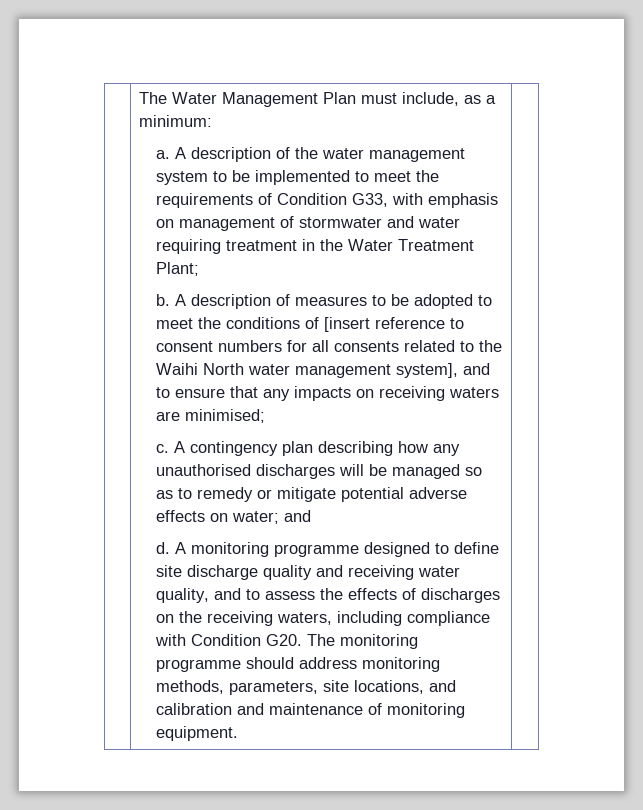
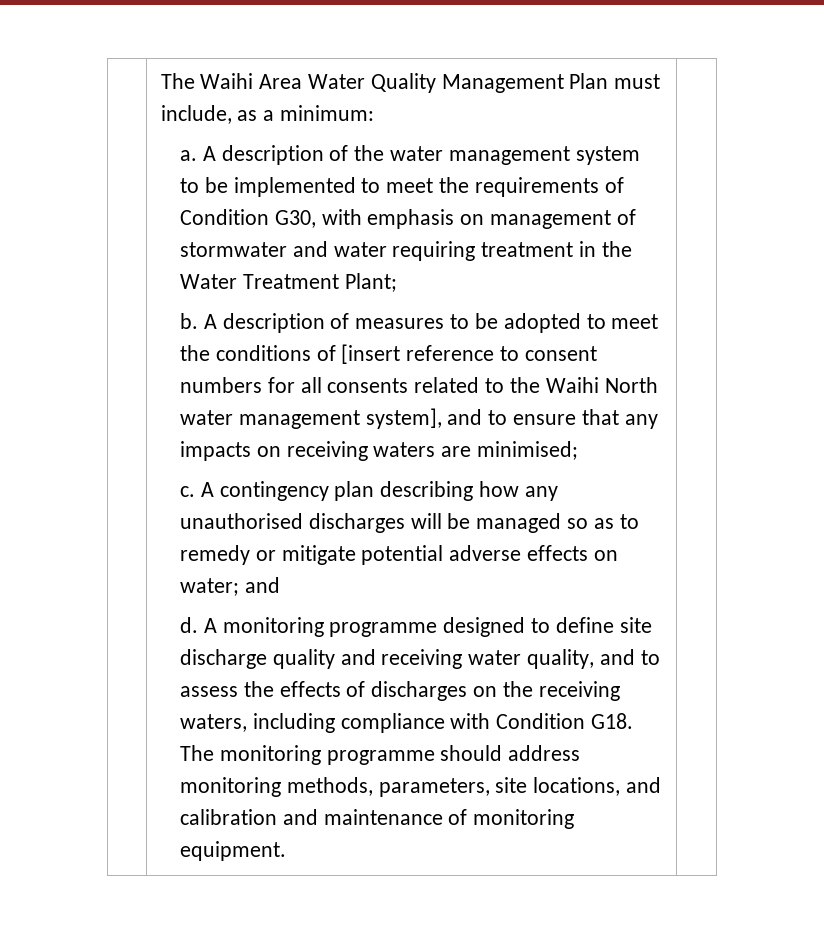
[139,92,218,104] | The Water -> [160,73,436,93] | The Waihi Area Water Quality
[351,193,388,207] G33, -> [274,210,316,228] G30,
[265,634,302,646] G20. -> [591,713,634,729] G18.

